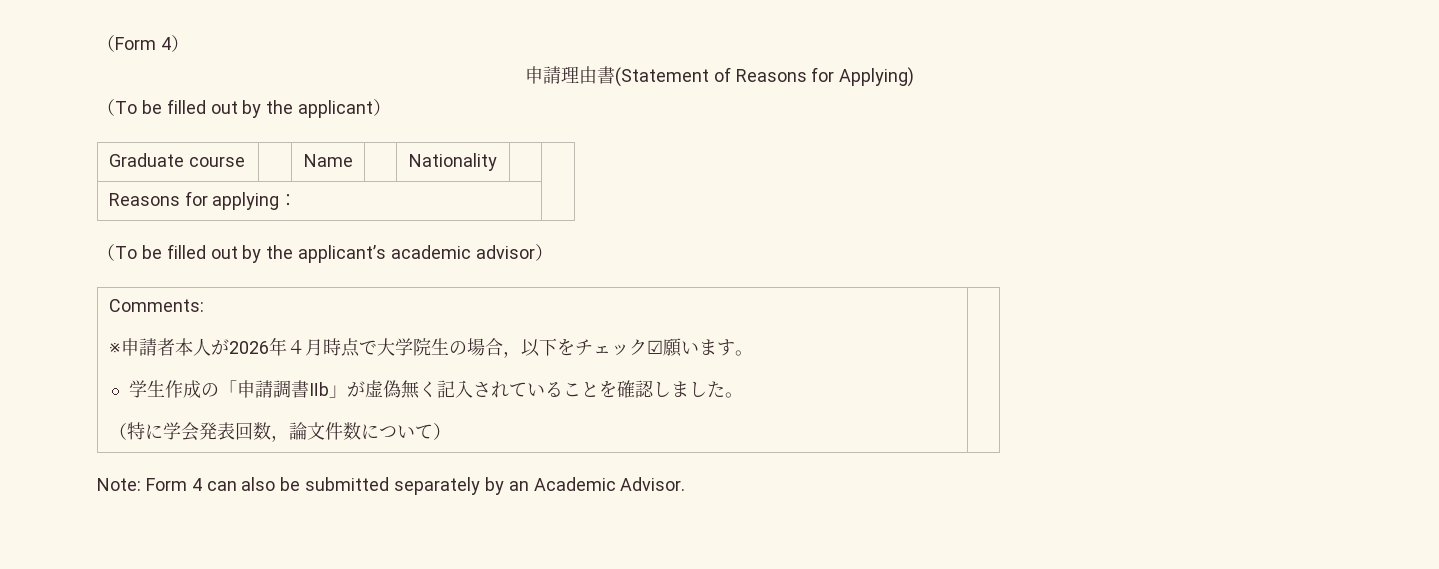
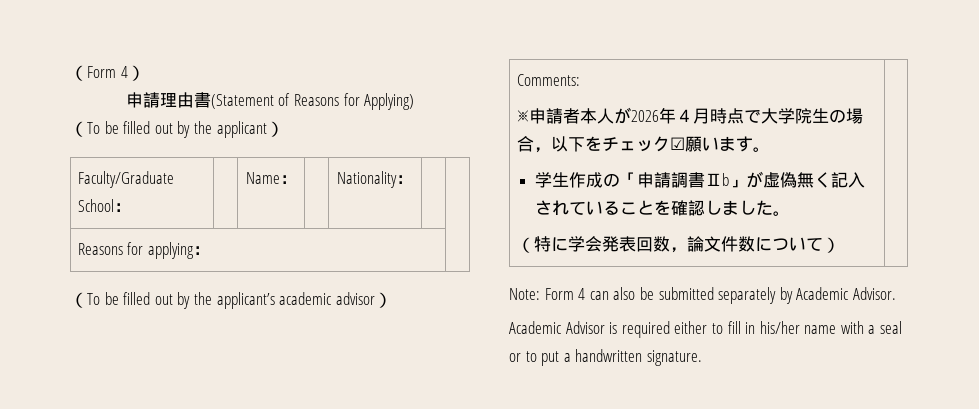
[108,153,245,167] Graduate course -> [77,171,174,188] [77,199,131,212] Faculty/Graduate School：
(353, 160) none -> [279,175,297,184] ：
(497, 162) none -> [396,175,413,184] ：
[508,481,529,491] an -> (793, 295) none
(686, 484) none -> [509,321,903,338] [509,349,702,366] // Academic Advisor is required either to fill in his/her name with a seal or to put a handwritten signature.

